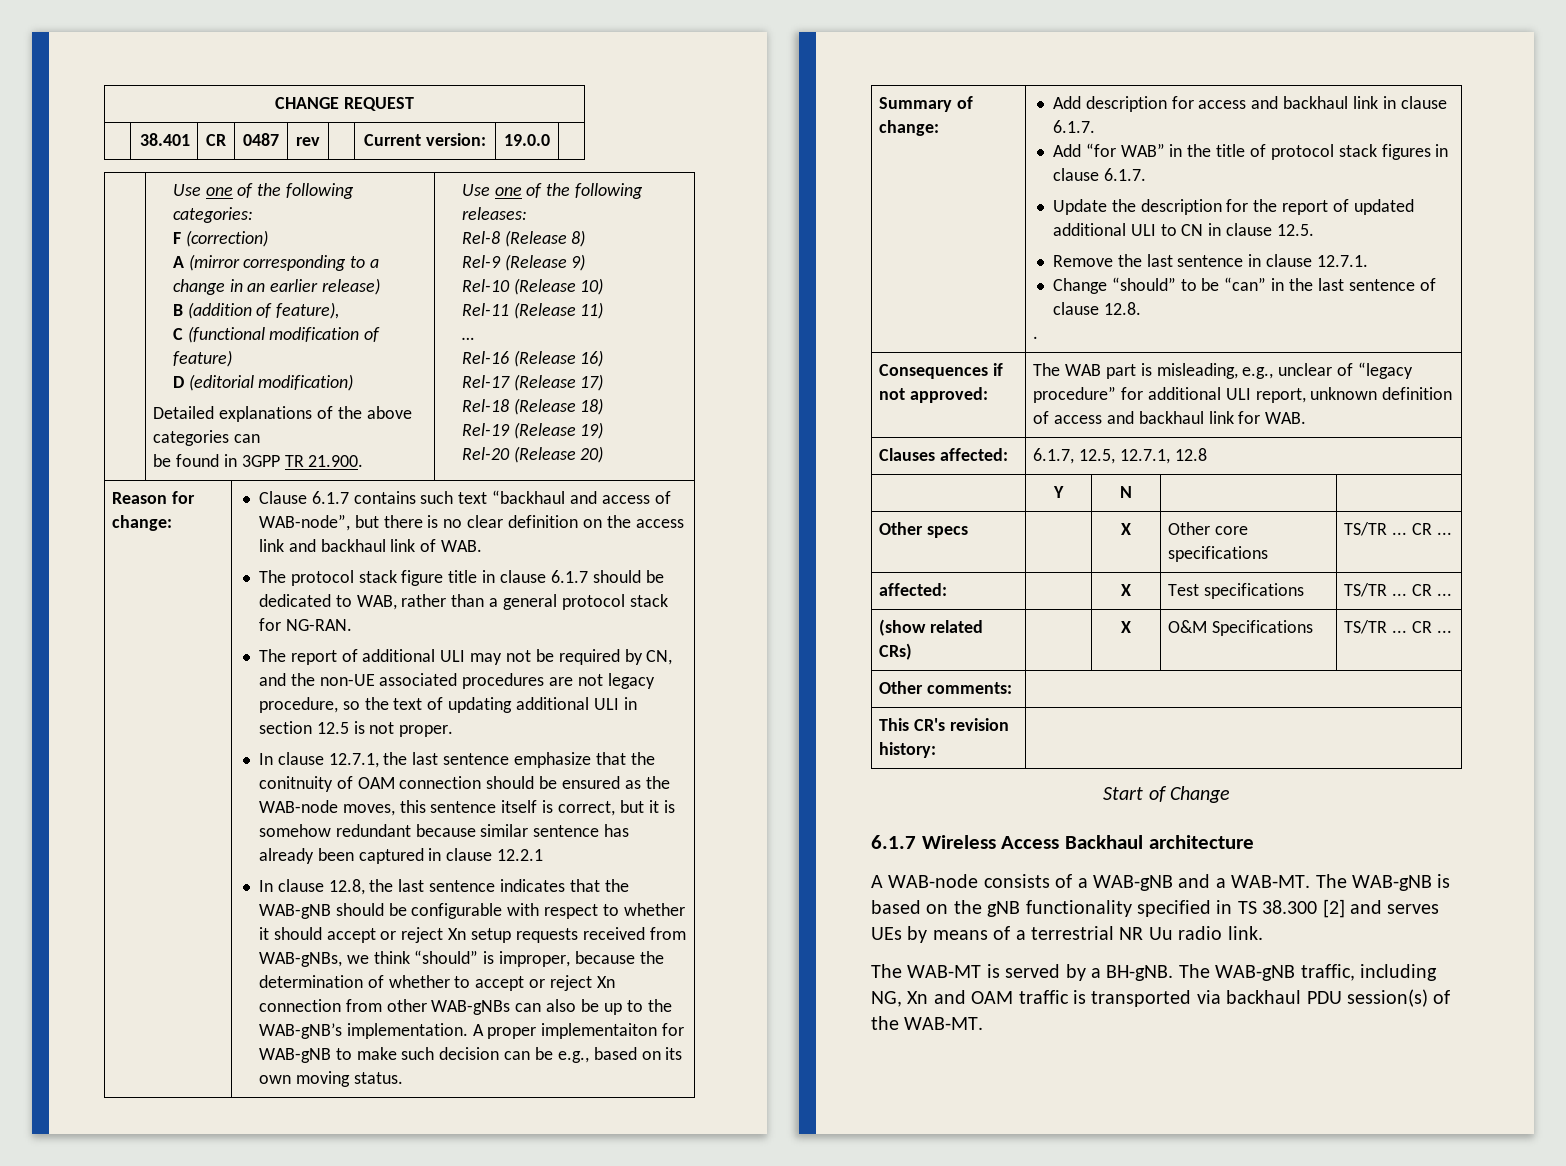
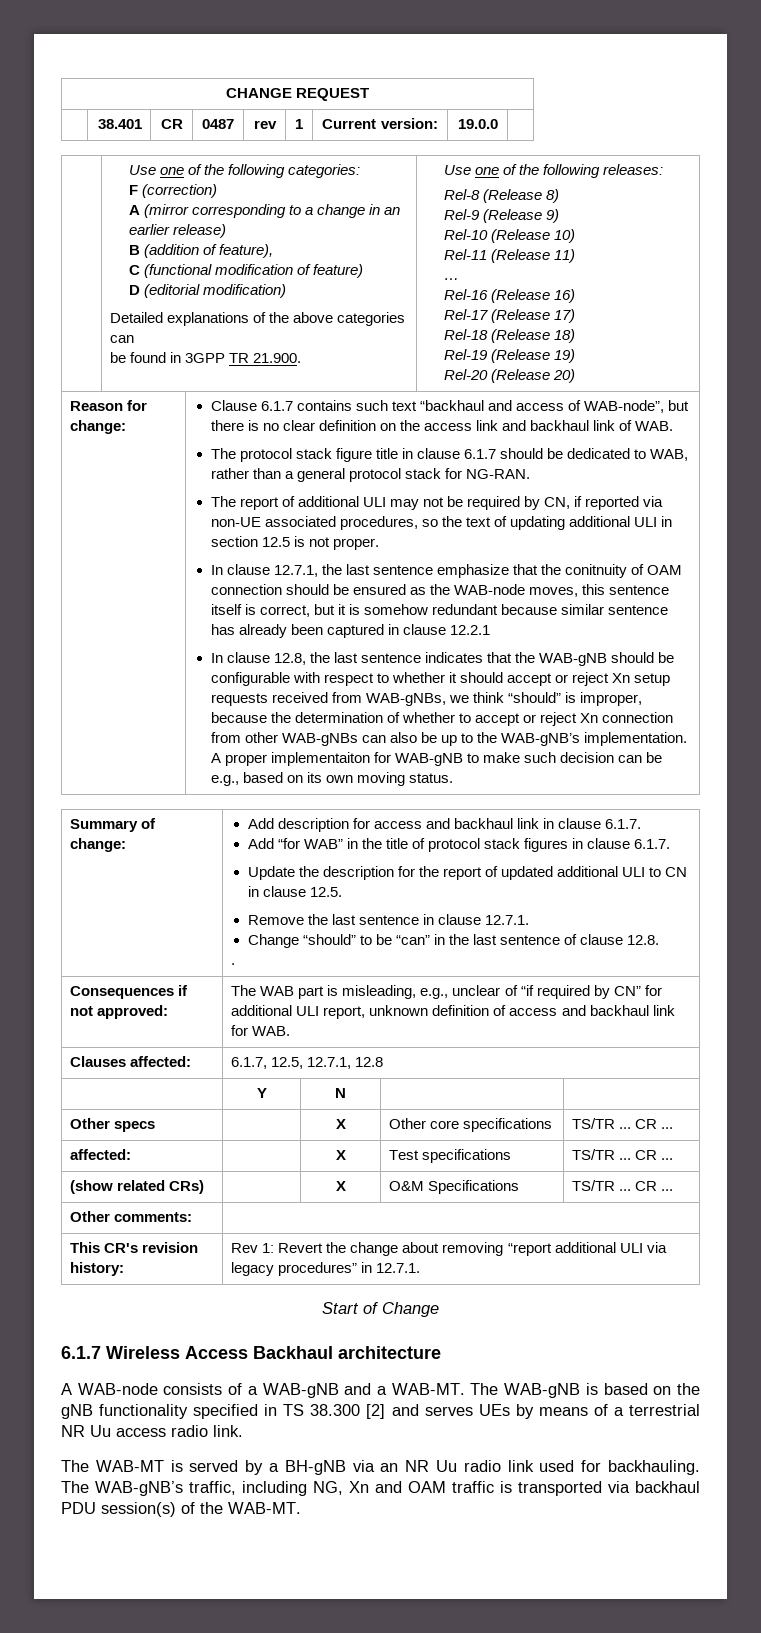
(320, 141) none -> [295,119,303,129] 1
[258,673,655,689] [258,697,338,713] and the non-UE associated procedures are not legacy procedure, -> [574,496,664,510] [210,516,418,530] if reported via non-UE associated procedures,
[1357,362,1413,379] [1033,386,1117,403] “legacy procedure” -> [520,985,641,999] “if required by CN”
(937, 750) none -> [231,1242,667,1256] [231,1262,421,1276] Rev 1: Revert the change about removing “report additional ULI via legacy procedures” in 12.7.1.
(1173, 933) none -> [116,1428,166,1437] access
[1106,964,1296,981] BH-gNB. The WAB-gNB -> [284,1460,700,1475] [61,1481,183,1496] BH-gNB via an NR Uu radio link used for backhauling. The WAB-gNB’s

